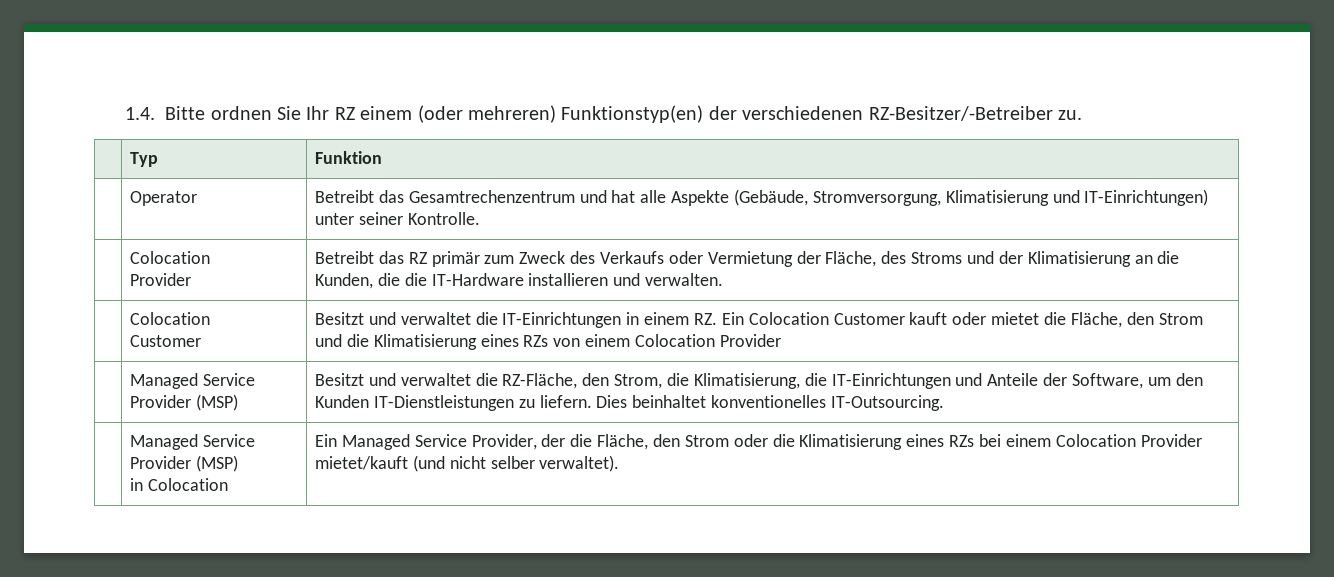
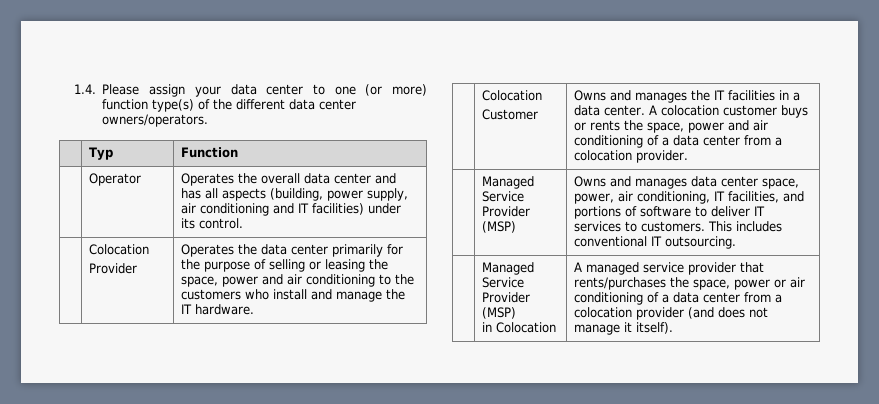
[165,105,1082,123] Bitte ordnen Sie Ihr RZ einem (oder mehreren) Funktionstyp(en) der verschiedenen RZ-Besitzer/-Betreiber zu. -> [102,84,427,97] [102,99,357,112] [102,114,209,127] Please assign your data center to one (or more) function type(s) of the different data center owners/operators.
[314,151,382,164] Funktion -> [181,147,239,158] Function
[314,189,1209,206] [314,212,480,225] [129,251,210,264] [129,273,191,286] [314,251,1180,267] [314,273,724,289] [129,312,210,325] [129,335,201,347] [314,312,1203,328] [314,334,781,350] [129,373,255,389] [129,394,238,411] [314,373,1203,389] [314,395,944,411] Betreibt das Gesamtrechenzentrum und hat alle Aspekte (Gebäude, Stromversorgung, Klimatisierung und IT-Einrichtungen) unter seiner Kontrolle. // | Colocation // Provider | Betreibt das RZ primär zum Zweck des Verkaufs oder Vermietung der Fläche, des Stroms und der Klimatisierung an die Kunden, die die IT-Hardware installieren und verwalten. // | Colocation // Customer | Besitzt und verwaltet die IT-Einrichtungen in einem RZ. Ein Colocation Customer kauft oder mietet die Fläche, den Strom und die Klimatisierung eines RZs von einem Colocation Provider // | Managed Service Provider (MSP) | Besitzt und verwaltet die RZ-Fläche, den Strom, die Klimatisierung, die IT-Einrichtungen und Anteile der Software, um den Kunden IT-Dienstleistungen zu liefern. Dies beinhaltet konventionelles IT-Outsourcing. -> [181,173,397,186] [181,188,409,201] [181,203,402,216] [181,218,244,229] [89,244,150,255] [89,263,138,274] [181,244,404,257] [181,259,389,272] [181,274,415,287] [181,289,406,302] [181,304,255,315] [482,90,543,101] [482,109,539,120] [574,90,801,103] [574,105,809,118] [574,120,769,133] [574,135,783,148] [574,150,689,163] [482,176,535,189] [482,191,525,202] [482,206,531,217] [482,221,517,233] [574,176,800,189] [574,191,805,204] [574,206,766,219] [574,221,783,232] [574,236,737,249] Operates the overall data center and has all aspects (building, power supply, air conditioning and IT facilities) under its control. // | Colocation // Provider | Operates the data center primarily for the purpose of selling or leasing the space, power and air conditioning to the customers who install and manage the IT hardware. // | Colocation // Customer | Owns and manages the IT facilities in a data center. A colocation customer buys or rents the space, power and air conditioning of a data center from a colocation provider. // | Managed Service Provider (MSP) | Owns and manages data center space, power, air conditioning, IT facilities, and portions of software to deliver IT services to customers. This includes conventional IT outsourcing.
[314,434,1202,450] [314,455,620,472] Ein Managed Service Provider, der die Fläche, den Strom oder die Klimatisierung eines RZs bei einem Colocation Provider mietet/kauft (und nicht selber verwaltet). -> [574,262,765,275] [574,277,806,290] [574,292,783,305] [574,307,769,320] [574,322,674,335] A managed service provider that rents/purchases the space, power or air conditioning of a data center from a colocation provider (and does not manage it itself).

